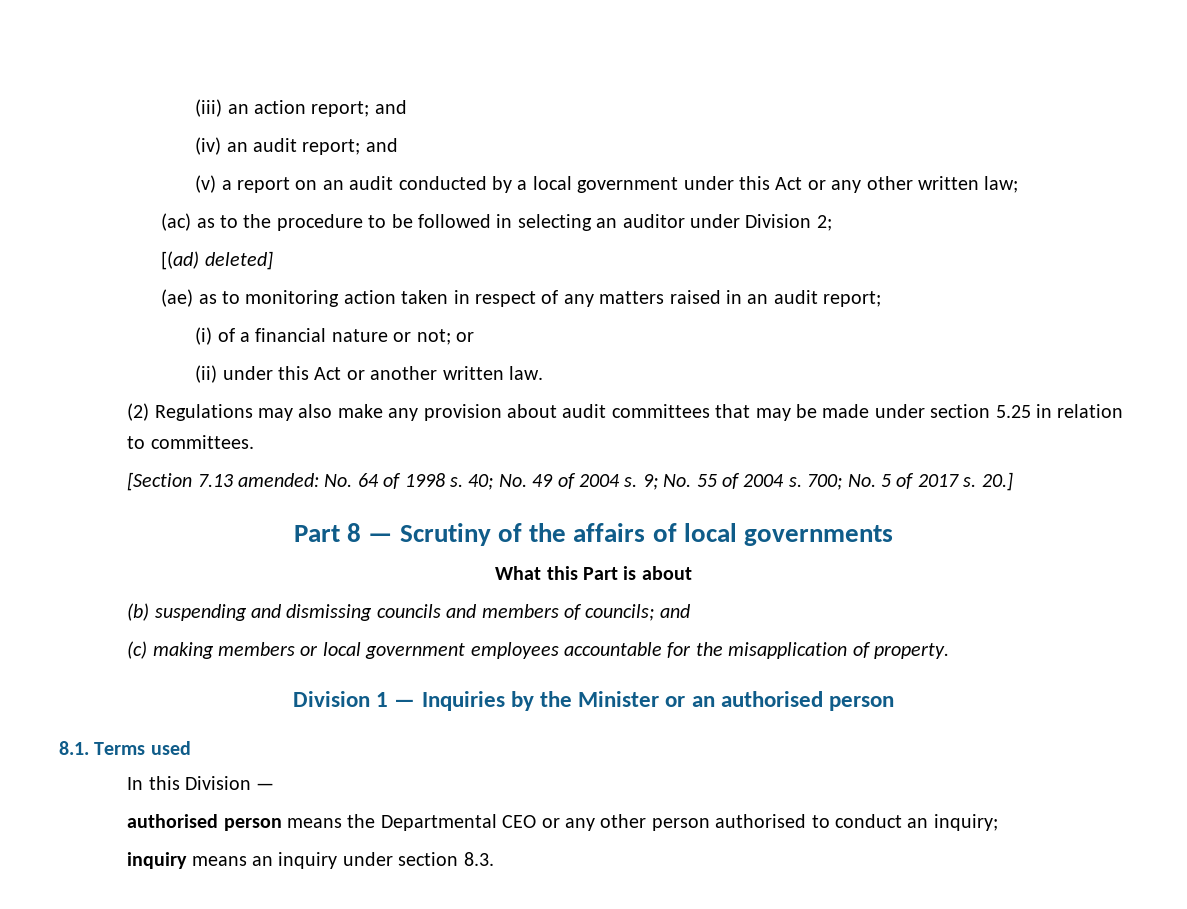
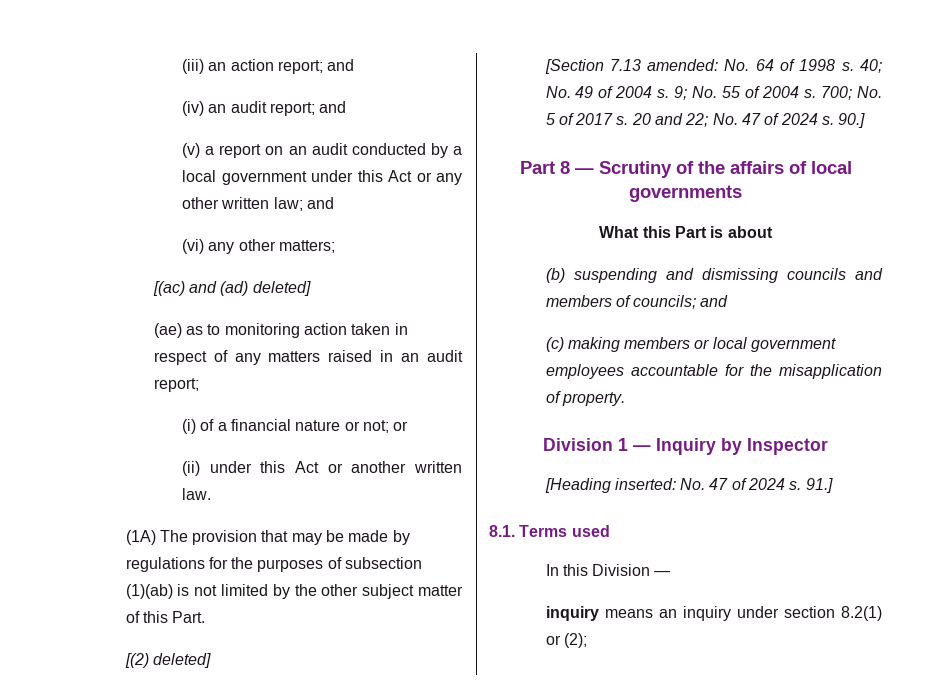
[161,213,832,231] [161,251,200,270] // (ac) as to the procedure to be followed in selecting an auditor under Division 2; // [(ad) -> [306,197,334,209] [182,239,335,254] [152,281,249,296] and // (vi) any other matters; // [(ac) and (ad)
[127,403,1124,421] [127,435,254,449] (2) Regulations may also make any provision about audit committees that may be made under section 5.25 in relation to committees. -> [125,530,410,545] [125,557,423,572] [125,584,464,599] [125,611,206,623] [124,653,211,668] (1A) The provision that may be made by regulations for the purposes of subsection (1)(ab) is not limited by the other subject matter of this Part. // [(2) deleted]
[981,472,1013,491] 20.] -> [631,113,866,128] 20 and 22; No. 47 of 2024 s. 90.]
[421,691,895,711] Inquiries by the Minister or an authorised person -> [656,438,828,455] [544,478,833,493] Inquiry by Inspector // [Heading inserted: No. 47 of 2024 s. 91.]
[127,814,998,831] // authorised person means the Departmental CEO or any other person authorised to conduct an inquiry; -> (671, 573) none
[463,852,494,866] 8.3. -> [841,606,882,621] [545,633,587,648] 8.2(1) or (2);

